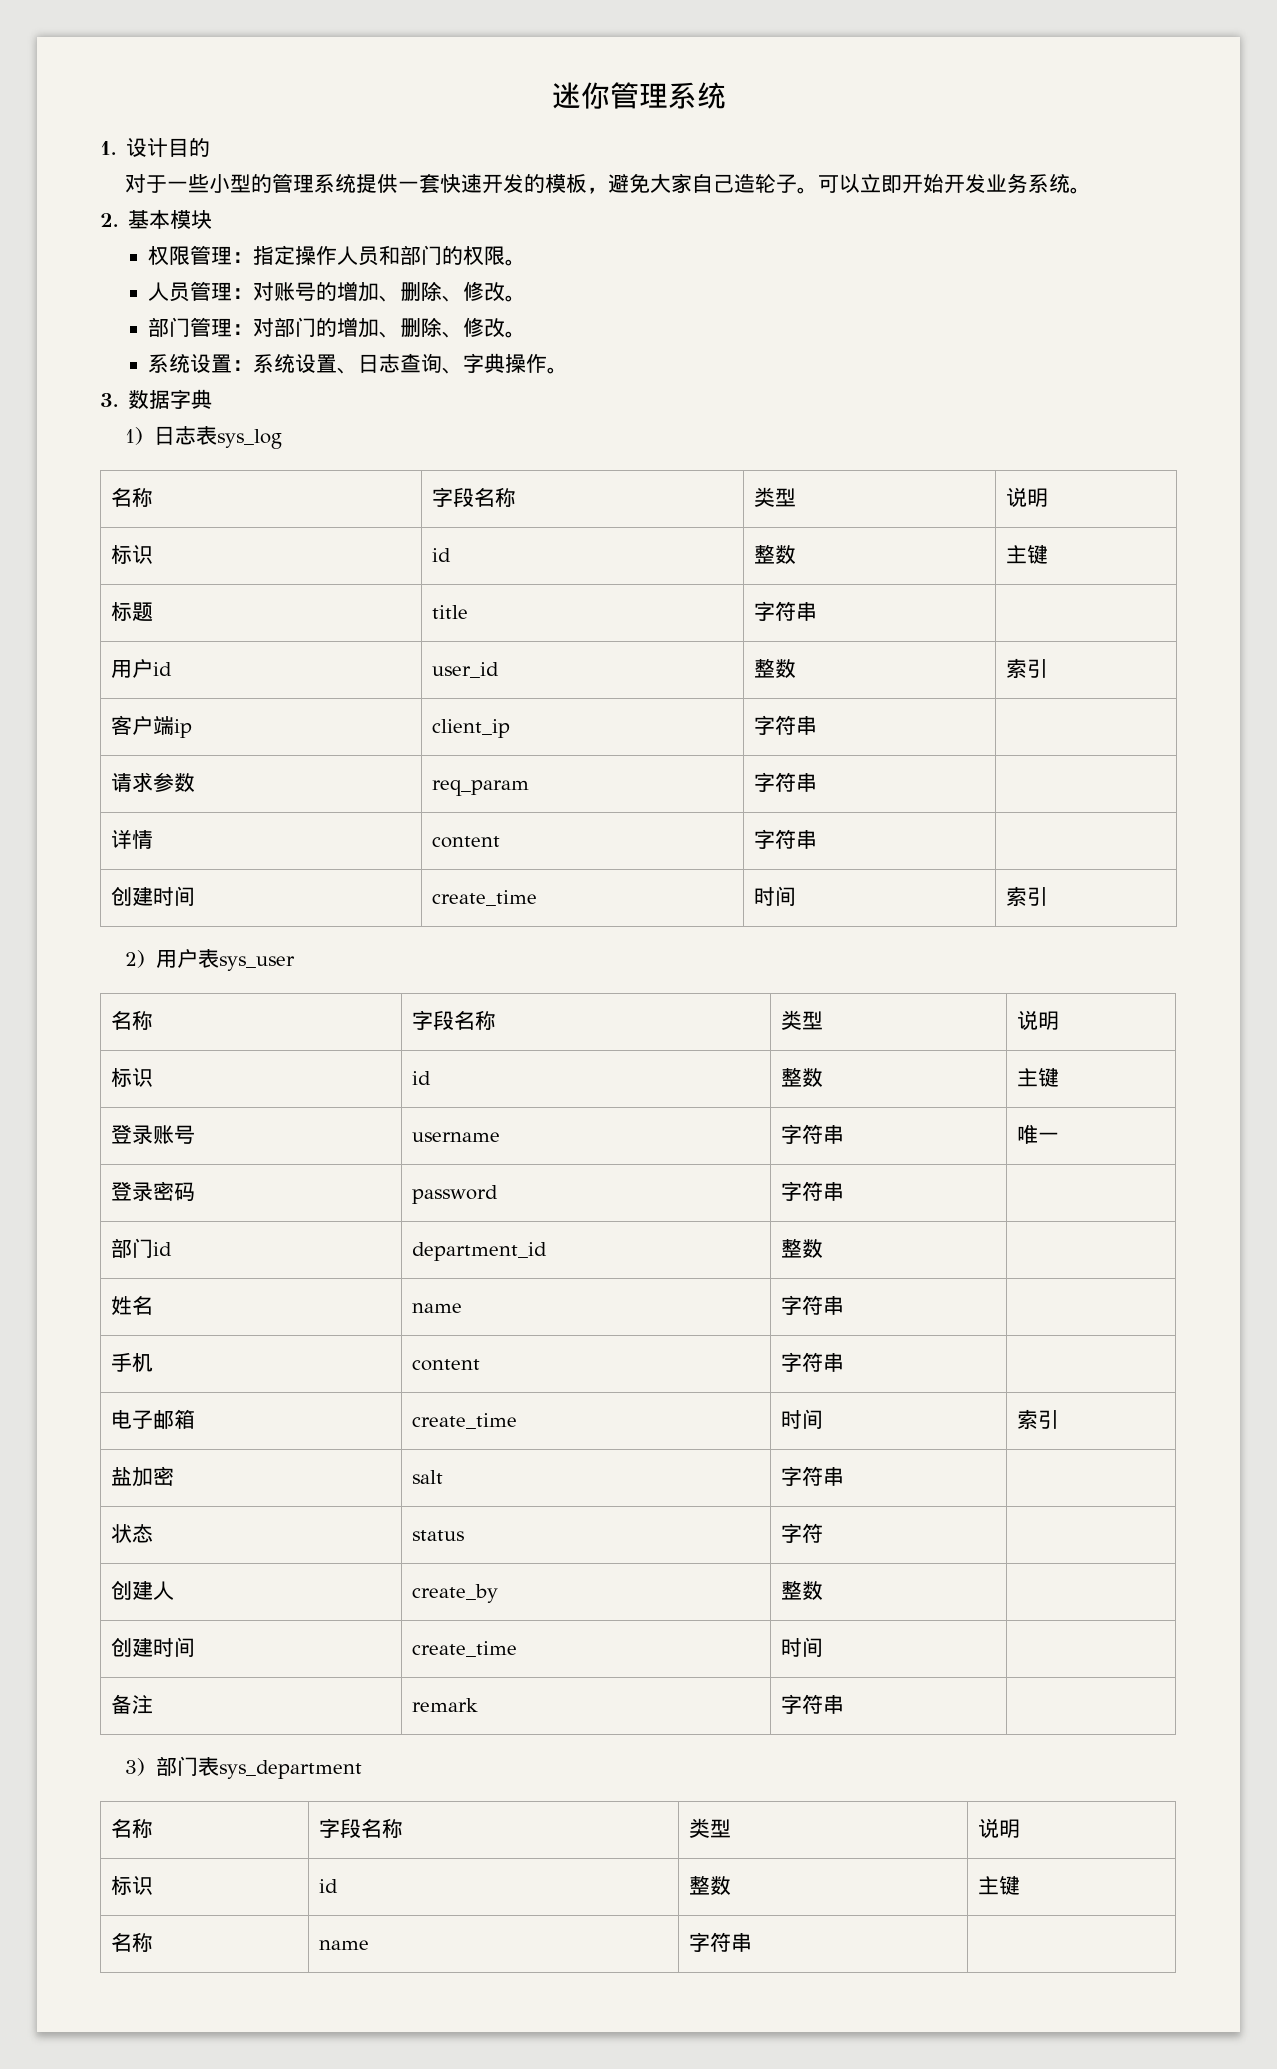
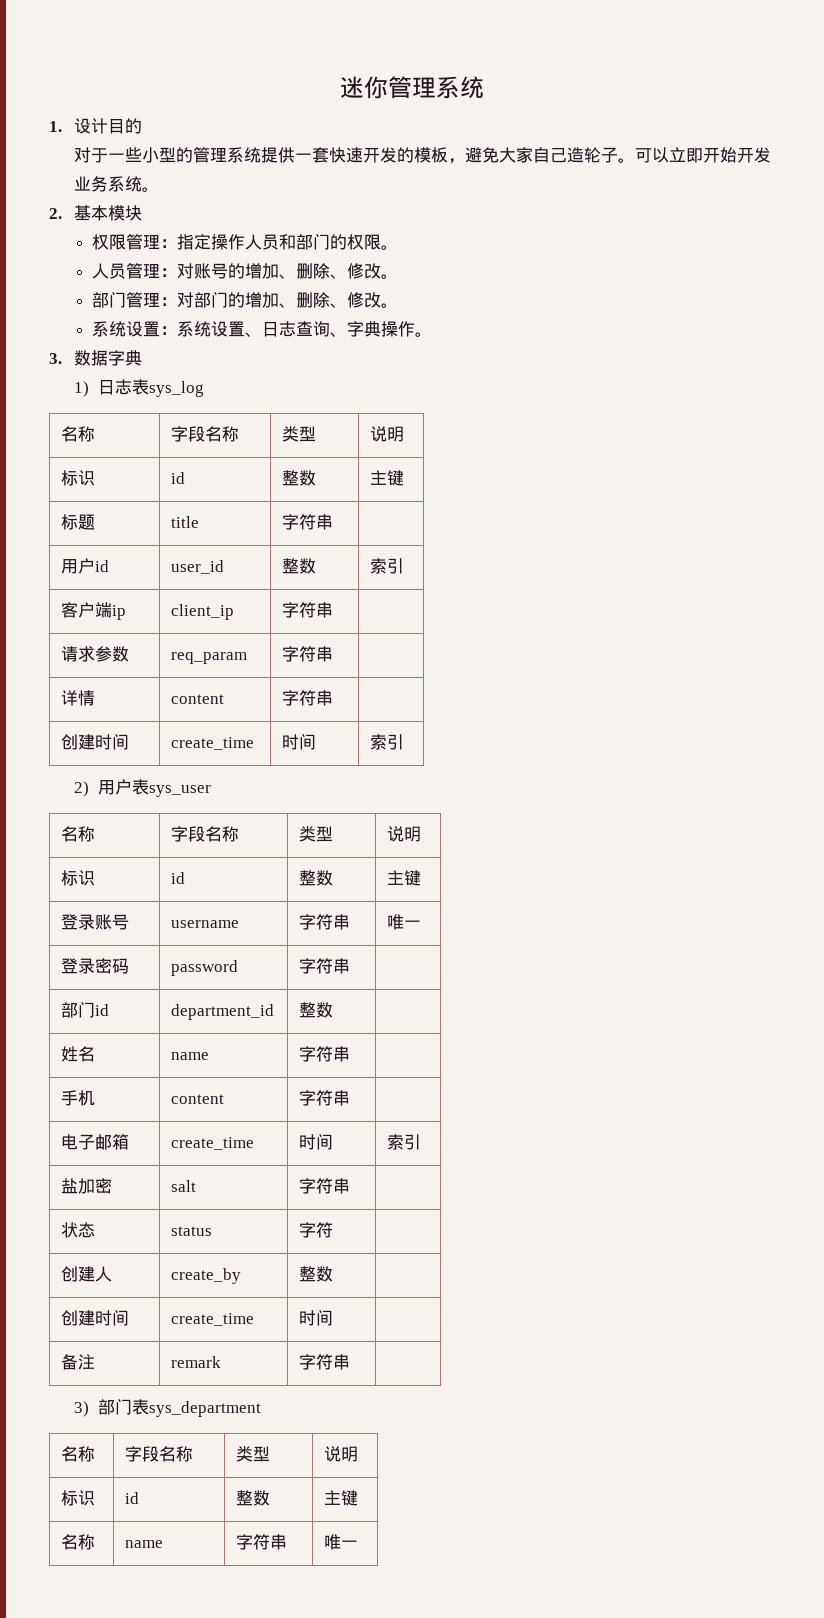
(752, 1942) none -> [324,1534,359,1550] 唯一

